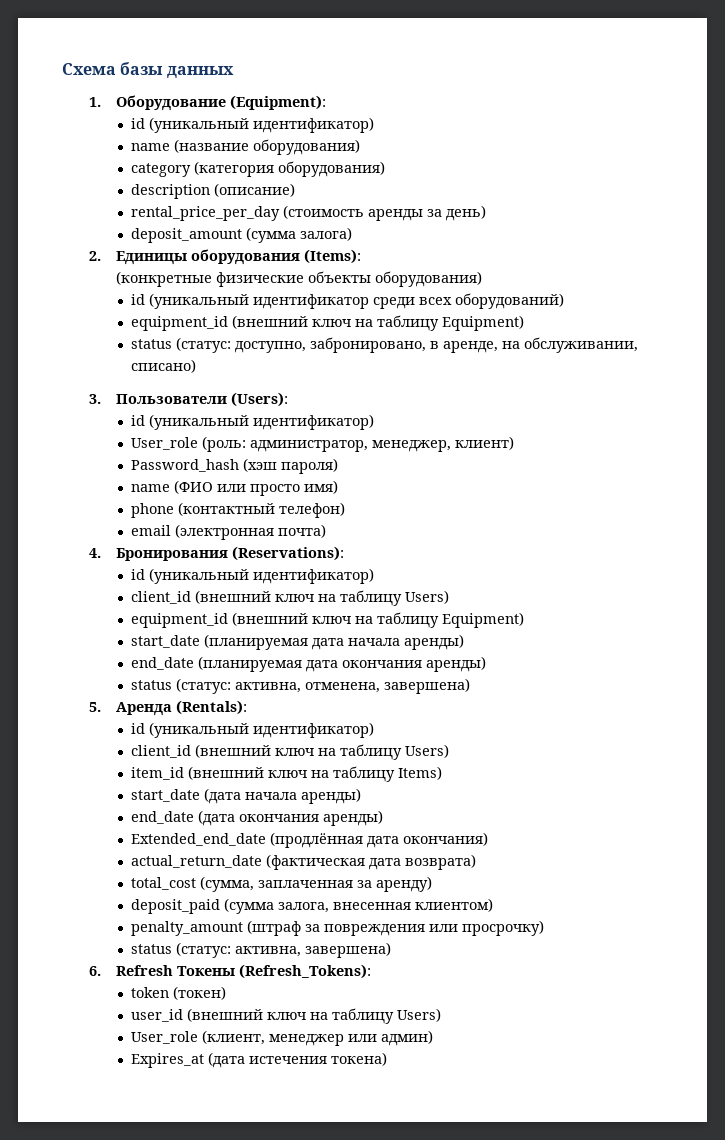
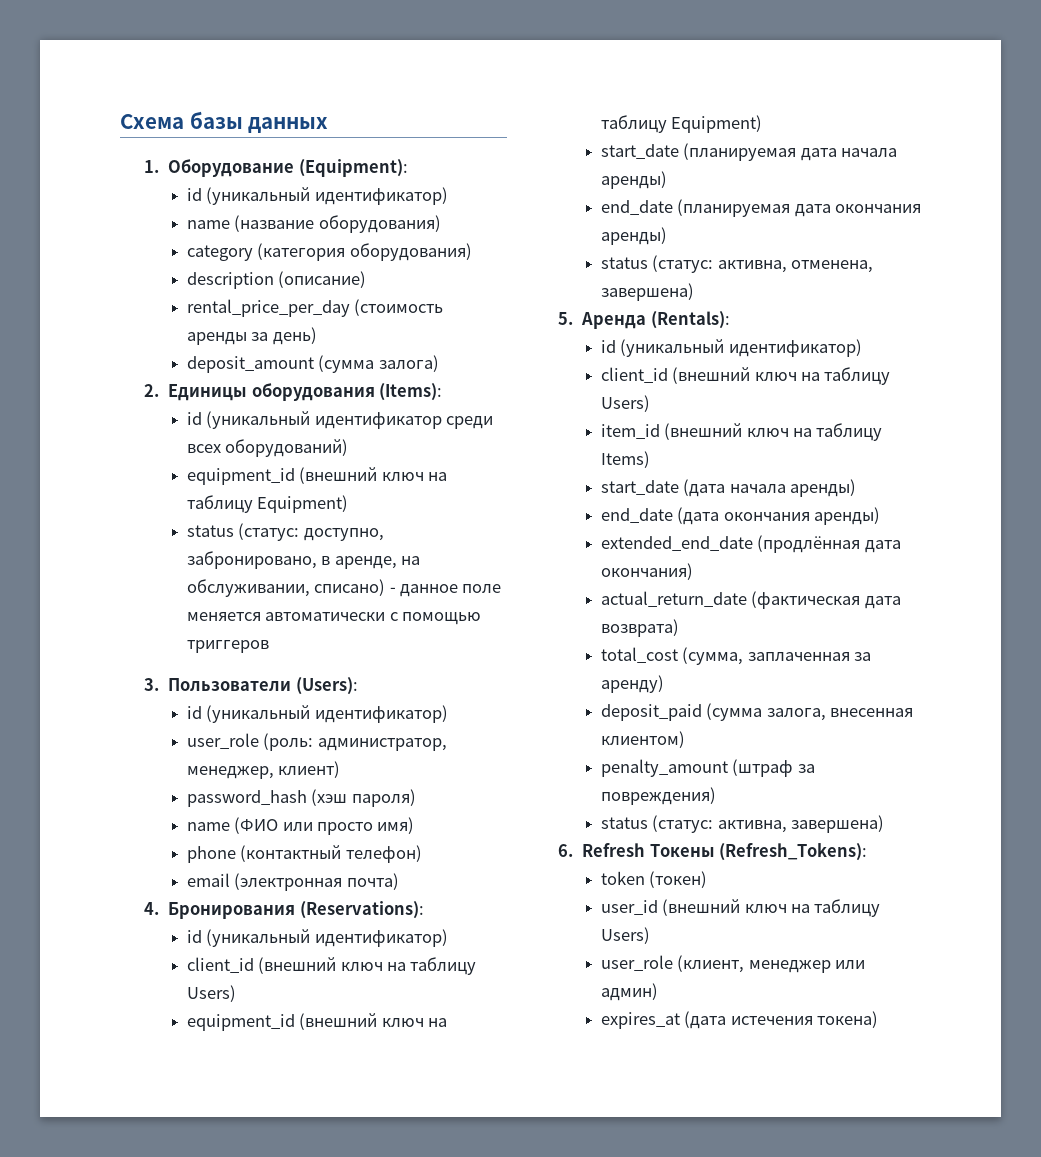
[115,271,482,287] // (конкретные физические объекты оборудования) -> (443, 392) none
(197, 366) none -> [389,584,502,597] [186,612,481,625] [186,640,269,653] - данное поле меняется автоматически с помощью триггеров
[131,437,199,450] User_role -> [186,733,259,749] user_role
[131,459,240,472] Password_hash -> [186,790,307,807] password_hash
[131,833,267,846] Extended_end_date -> [600,536,753,551] extended_end_date
[324,920,545,936] повреждения или просрочку) -> [600,787,716,805] повреждения)
[131,1031,199,1044] User_role -> [600,955,673,971] user_role
[131,1053,205,1068] Expires_at -> [600,1012,680,1029] expires_at

